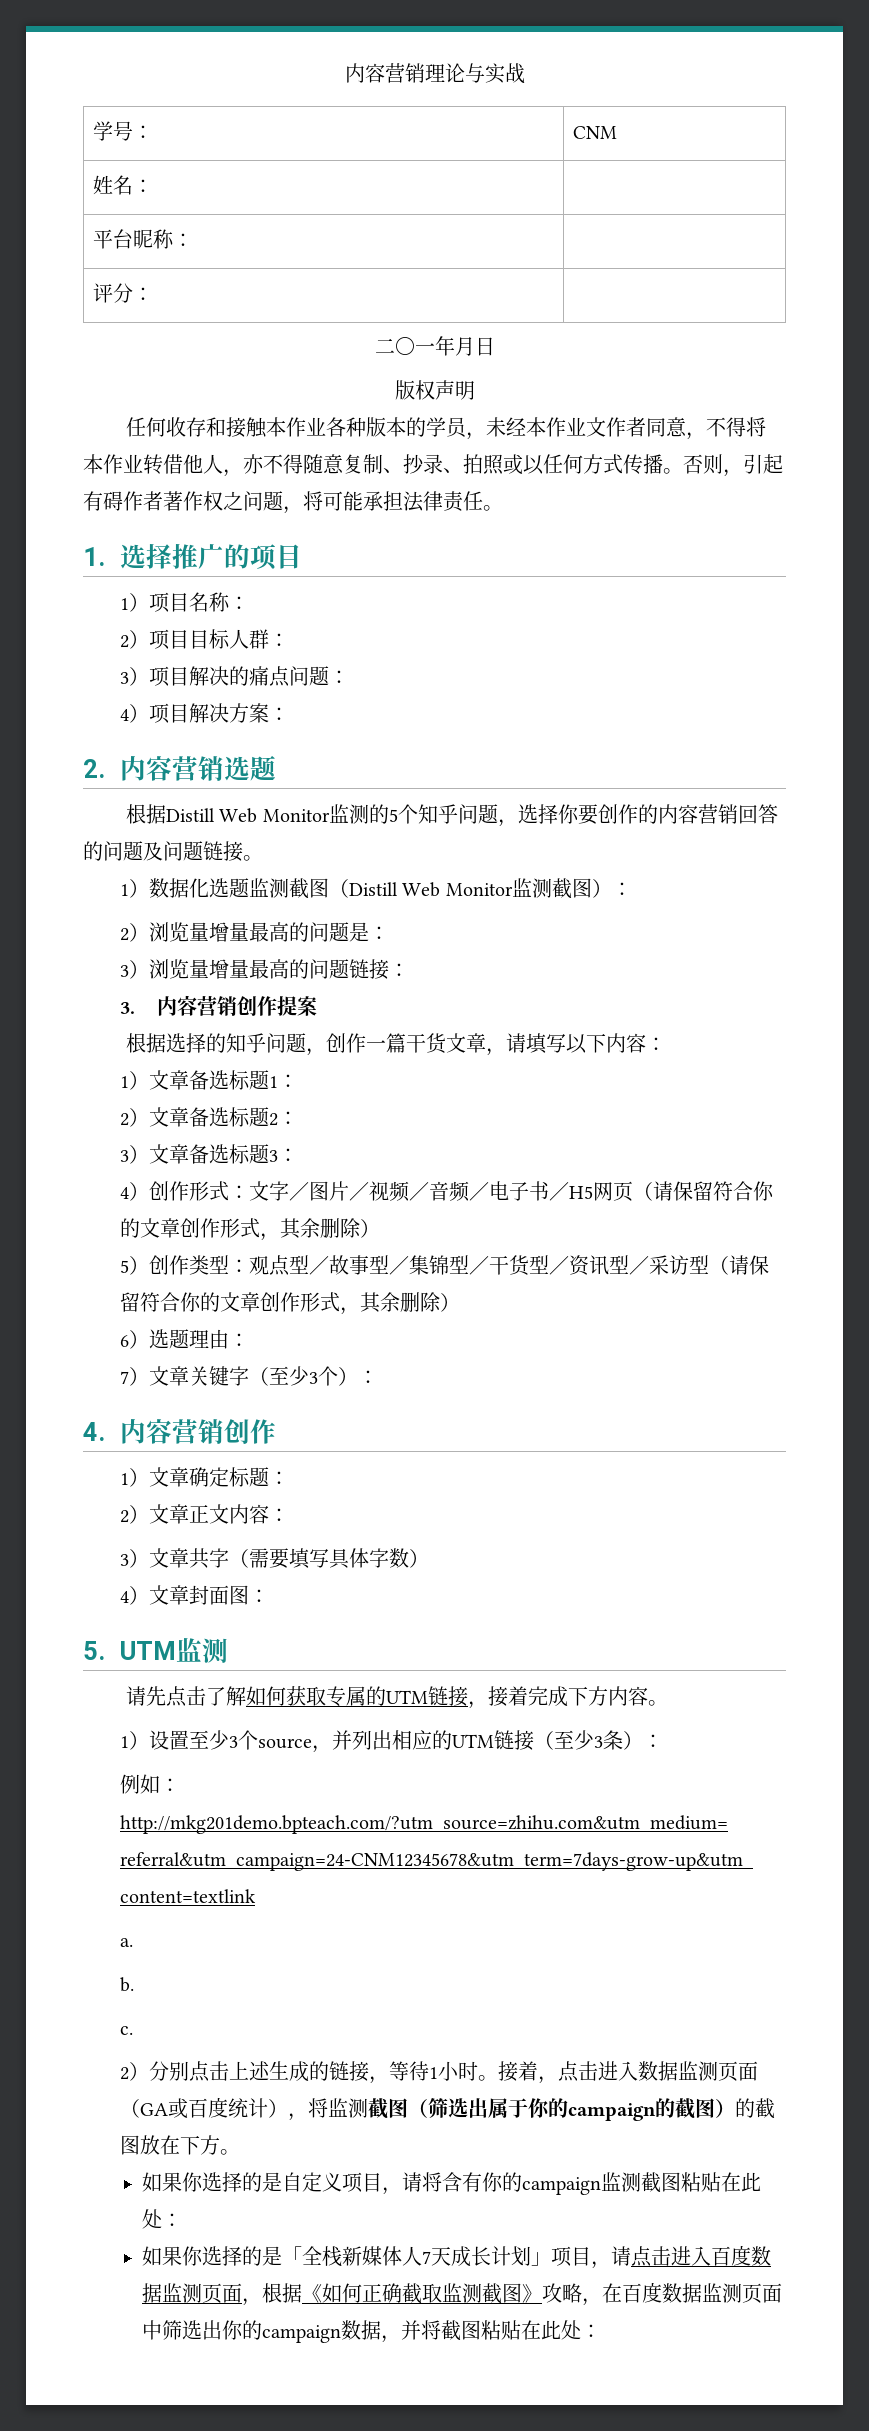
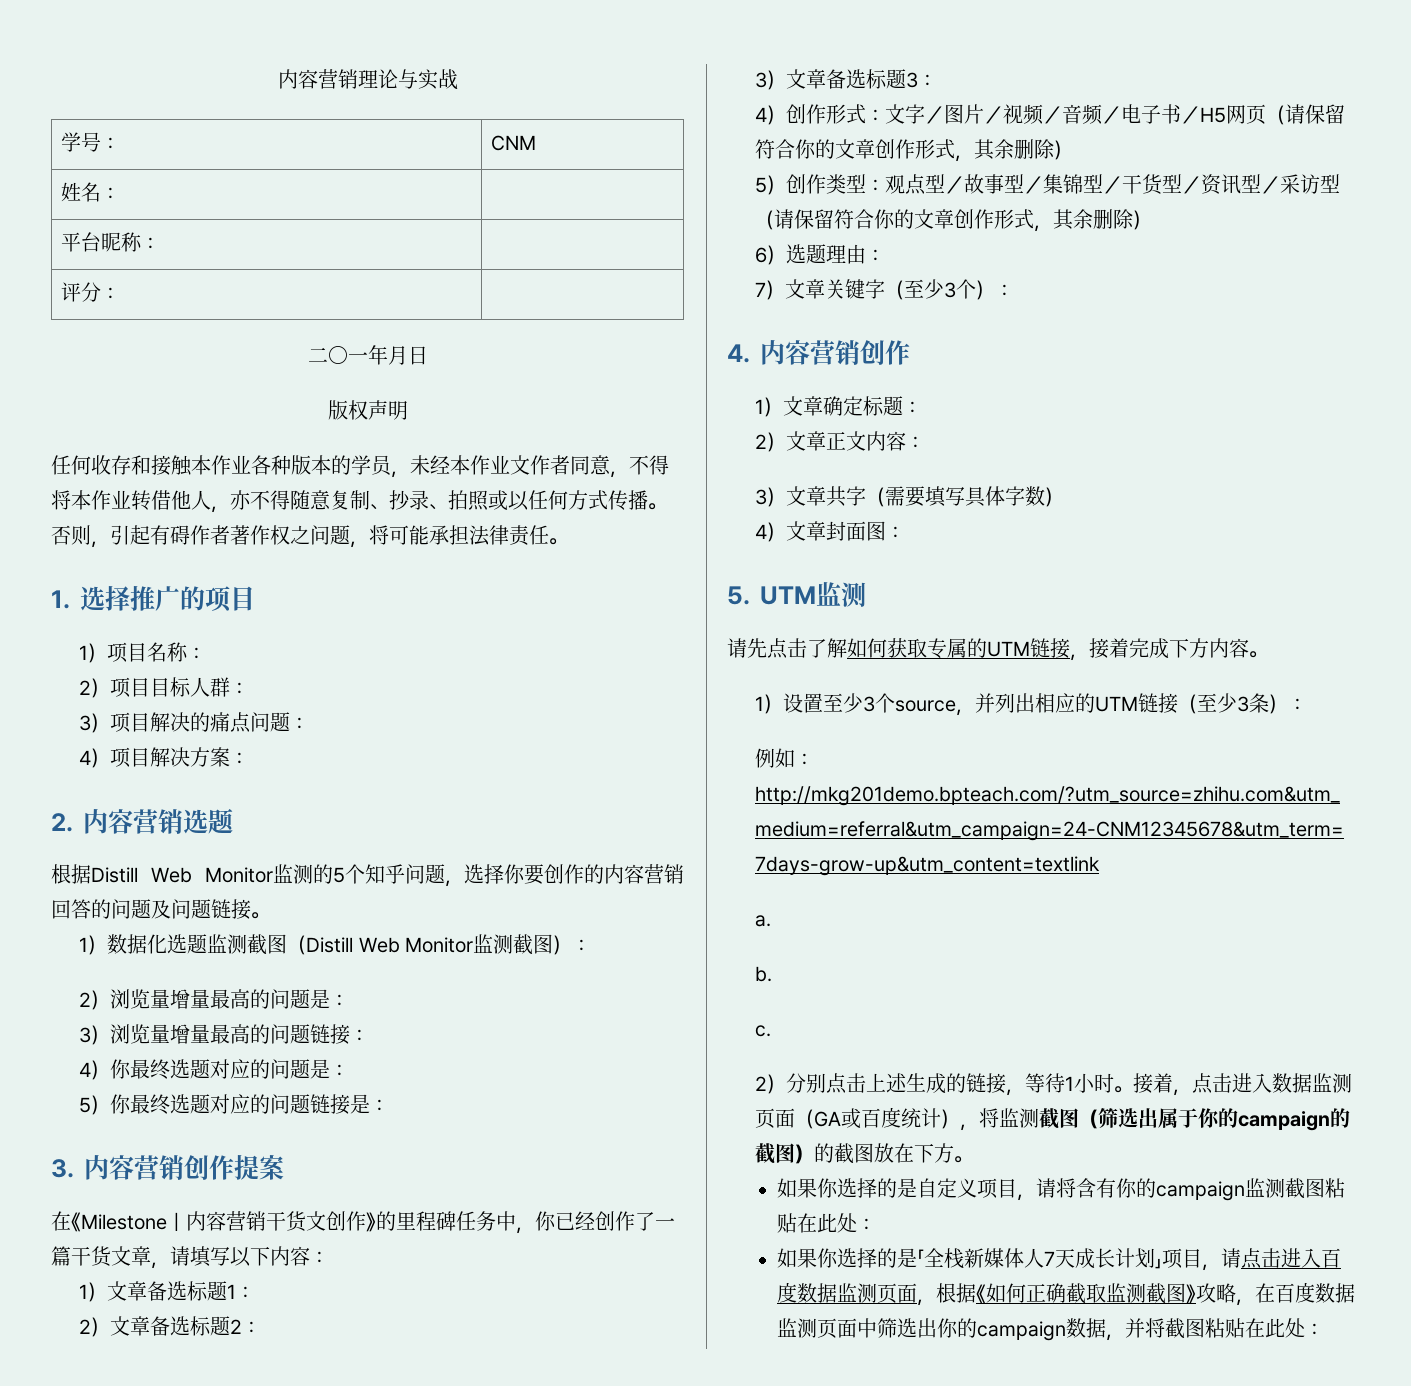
[119,995,317,1016] [126,1033,367,1056] 3.内容营销创作提案 // 根据选择的知乎问题，创作 -> [79,1059,350,1080] [79,1094,390,1115] [51,1155,284,1180] [51,1211,655,1234] 4）你最终选题对应的问题是： // 5）你最终选题对应的问题链接是： // 3.内容营销创作提案 // 在《Milestone｜内容营销干货文创作》的里程碑任务中，你已经创作了

